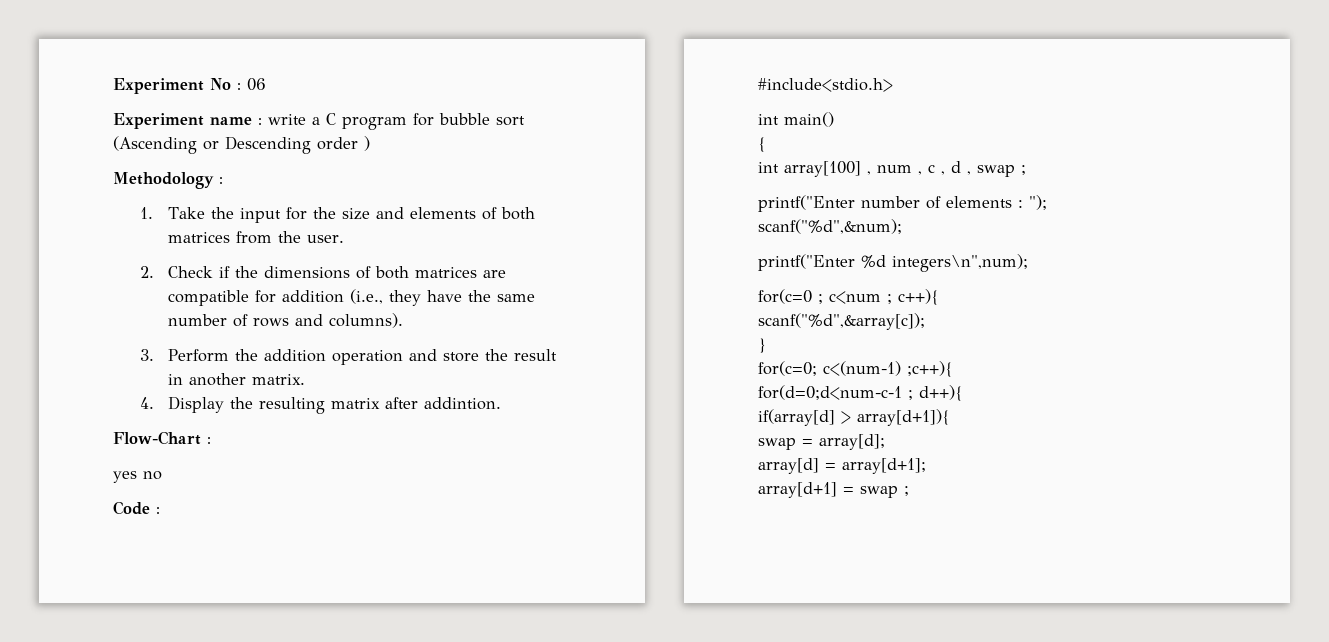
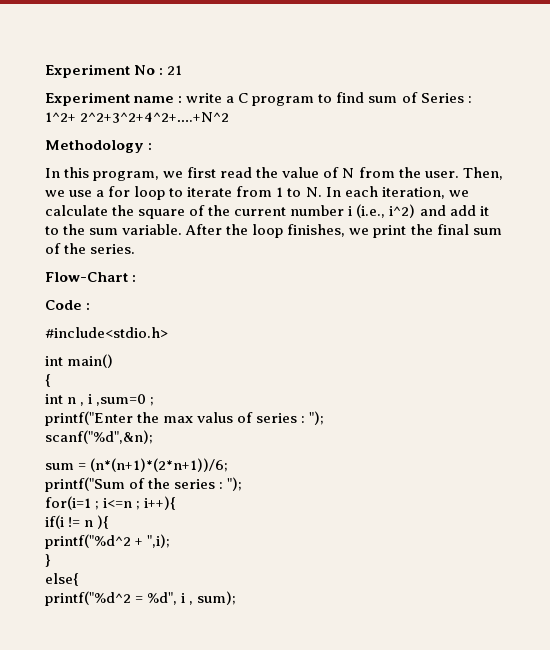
[247,78,266,91] 06 -> [167,65,183,75] 21
[413,113,525,126] [113,136,370,154] [113,172,223,189] [140,207,535,223] [167,231,344,244] [140,266,506,279] [167,289,535,306] [167,313,403,328] [140,349,557,365] [167,373,305,386] [140,396,501,414] for bubble sort (Ascending or Descending order ) // Methodology : // 1. Take the input for the size and elements of both matrices from the user. // 2. Check if the dimensions of both matrices are compatible for addition (i.e., they have the same number of rows and columns). // 3. Perform the addition operation and store the result in another matrix. // 4. Display the resulting matrix after addintion. -> [318,92,472,103] [45,112,230,123] [45,140,153,153] [45,167,503,181] [45,186,469,200] [45,204,489,219] [45,224,502,238] [45,243,136,254] to find sum of Series : 1^2+ 2^2+3^2+4^2+….+N^2 // Methodology : // In this program, we first read the value of N from the user. Then, we use a for loop to iterate from 1 to N. In each iteration, we calculate the square of the current number i (i.e., i^2) and add it to the sum variable. After the loop finishes, we print the final sum of the series.
[113,471,162,483] // yes no -> (137, 278) none
[784,161,1026,177] [758,195,1047,212] [758,219,902,234] [758,254,1028,272] [758,289,939,305] [758,313,925,330] [758,338,766,353] [758,361,953,377] [758,385,963,401] [758,409,950,426] [758,434,885,450] [758,458,926,474] [758,482,909,498] array[100] , num , c , d , swap ; // printf("Enter number of elements : "); // scanf("%d",&num); // printf("Enter %d integers\n",num); // for(c=0 ; c<num ; c++){ // scanf("%d",&array[c]); // } // for(c=0; c<(num-1) ;c++){ // for(d=0;d<num-c-1 ; d++){ // if(array[d] > array[d+1]){ // swap = array[d]; // array[d] = array[d+1]; // array[d+1] = swap ; -> [67,394,155,406] [45,411,325,426] [45,430,153,444] [45,458,229,472] [45,477,243,492] [45,496,177,510] [45,515,110,529] [45,534,171,549] [45,554,51,567] [45,573,79,586] [45,591,237,606] n , i ,sum=0 ; // printf("Enter the max valus of series : "); // scanf("%d",&n); // sum = (n*(n+1)*(2*n+1))/6; // printf("Sum of the series : "); // for(i=1 ; i<=n ; i++){ // if(i != n ){ // printf("%d^2 + ",i); // } // else{ // printf("%d^2 = %d", i , sum);

